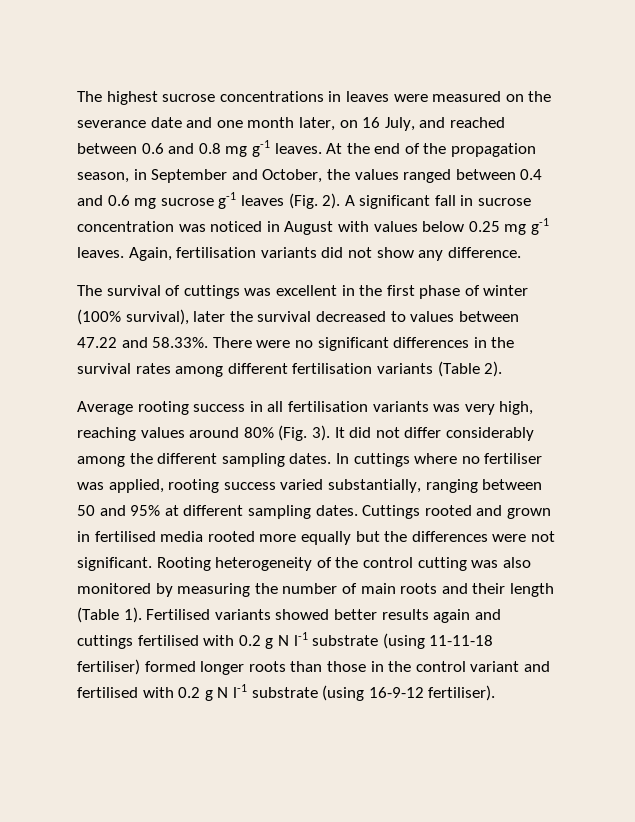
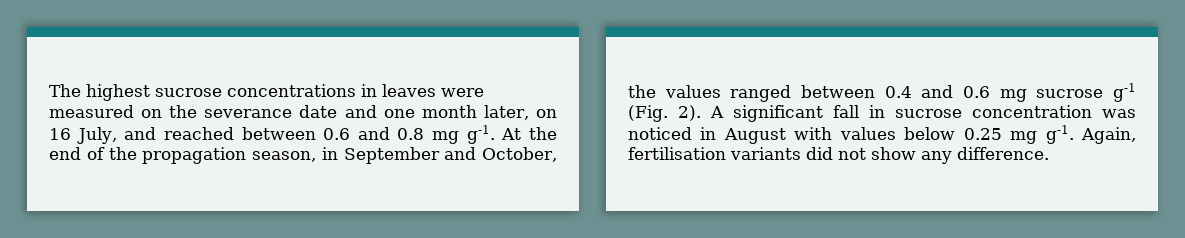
[251,140,322,157] g-1 leaves. -> [466,125,495,144] g-1.
[240,195,284,206] leaves -> (1136, 92) none
[530,218,549,235] [77,247,124,258] g-1 leaves. -> [1045,125,1074,144] g-1.
[77,285,529,299] [77,309,519,325] [77,337,515,351] [77,361,503,377] [77,401,534,415] [77,425,534,441] [77,453,543,467] [77,479,543,493] [77,505,551,519] [77,531,555,545] [77,557,531,571] [77,583,554,597] [77,607,501,623] [77,632,494,649] [77,659,550,675] [77,684,496,701] // The survival of cuttings was excellent in the first phase of winter (100% survival), later the survival decreased to values between 47.22 and 58.33%. There were no significant differences in the survival rates among different fertilisation variants (Table 2). // Average rooting success in all fertilisation variants was very high, reaching values around 80% (Fig. 3). It did not differ considerably among the different sampling dates. In cuttings where no fertiliser was applied, rooting success varied substantially, ranging between 50 and 95% at different sampling dates. Cuttings rooted and grown in fertilised media rooted more equally but the differences were not significant. Rooting heterogeneity of the control cutting was also monitored by measuring the number of main roots and their length (Table 1). Fertilised variants showed better results again and cuttings fertilised with 0.2 g N l-1 substrate (using 11-11-18 fertiliser) formed longer roots than those in the control variant and fertilised with 0.2 g N l-1 substrate (using 16-9-12 fertiliser). -> (1049, 153) none

